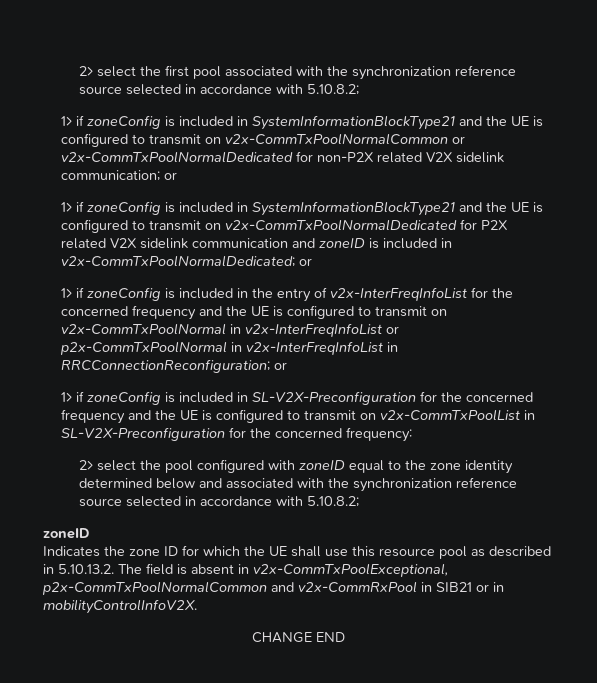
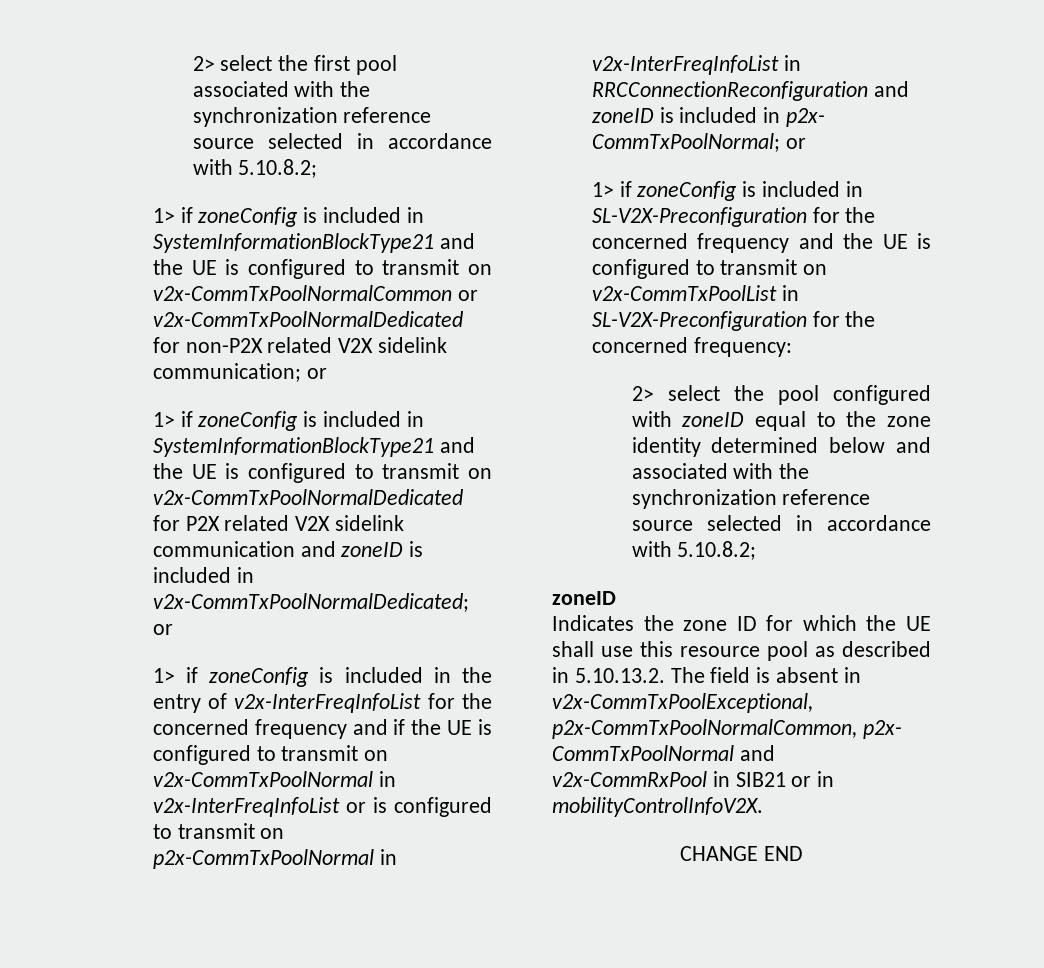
(223, 311) none -> [393,719,406,735] if
[60,341,399,355] [61,359,271,373] p2x-CommTxPoolNormal in v2x-InterFreqInfoList in RRCConnectionReconfiguration; -> [372,797,492,817] [152,823,285,839] [152,849,397,869] [591,55,801,75] [591,81,909,101] [591,107,826,127] [591,133,780,152] is configured to transmit on p2x-CommTxPoolNormal in v2x-InterFreqInfoList in RRCConnectionReconfiguration and zoneID is included in p2x- CommTxPoolNormal;
[42,581,267,595] p2x-CommTxPoolNormalCommon -> [552,719,902,739] [552,745,734,761] p2x-CommTxPoolNormalCommon, p2x- CommTxPoolNormal

